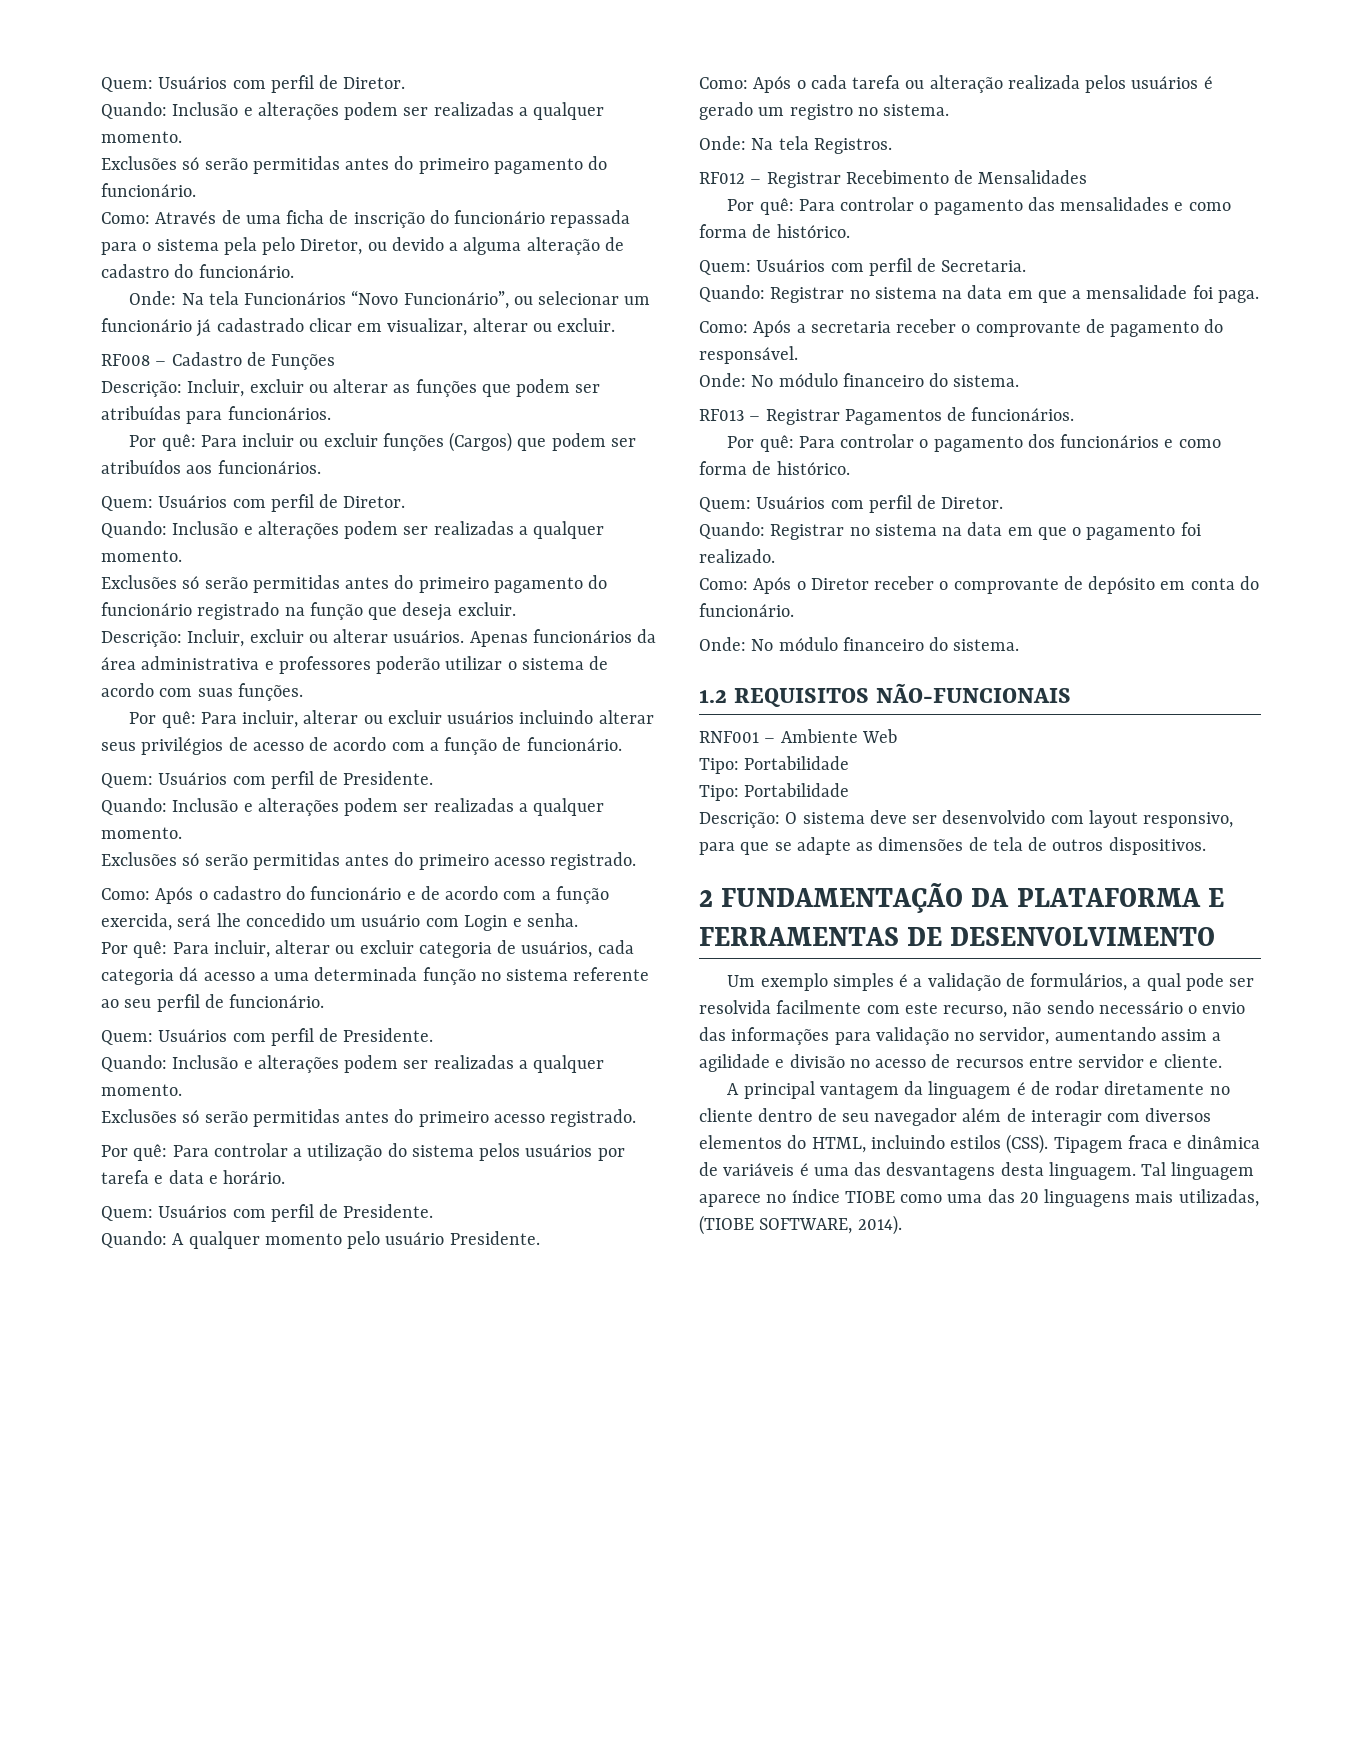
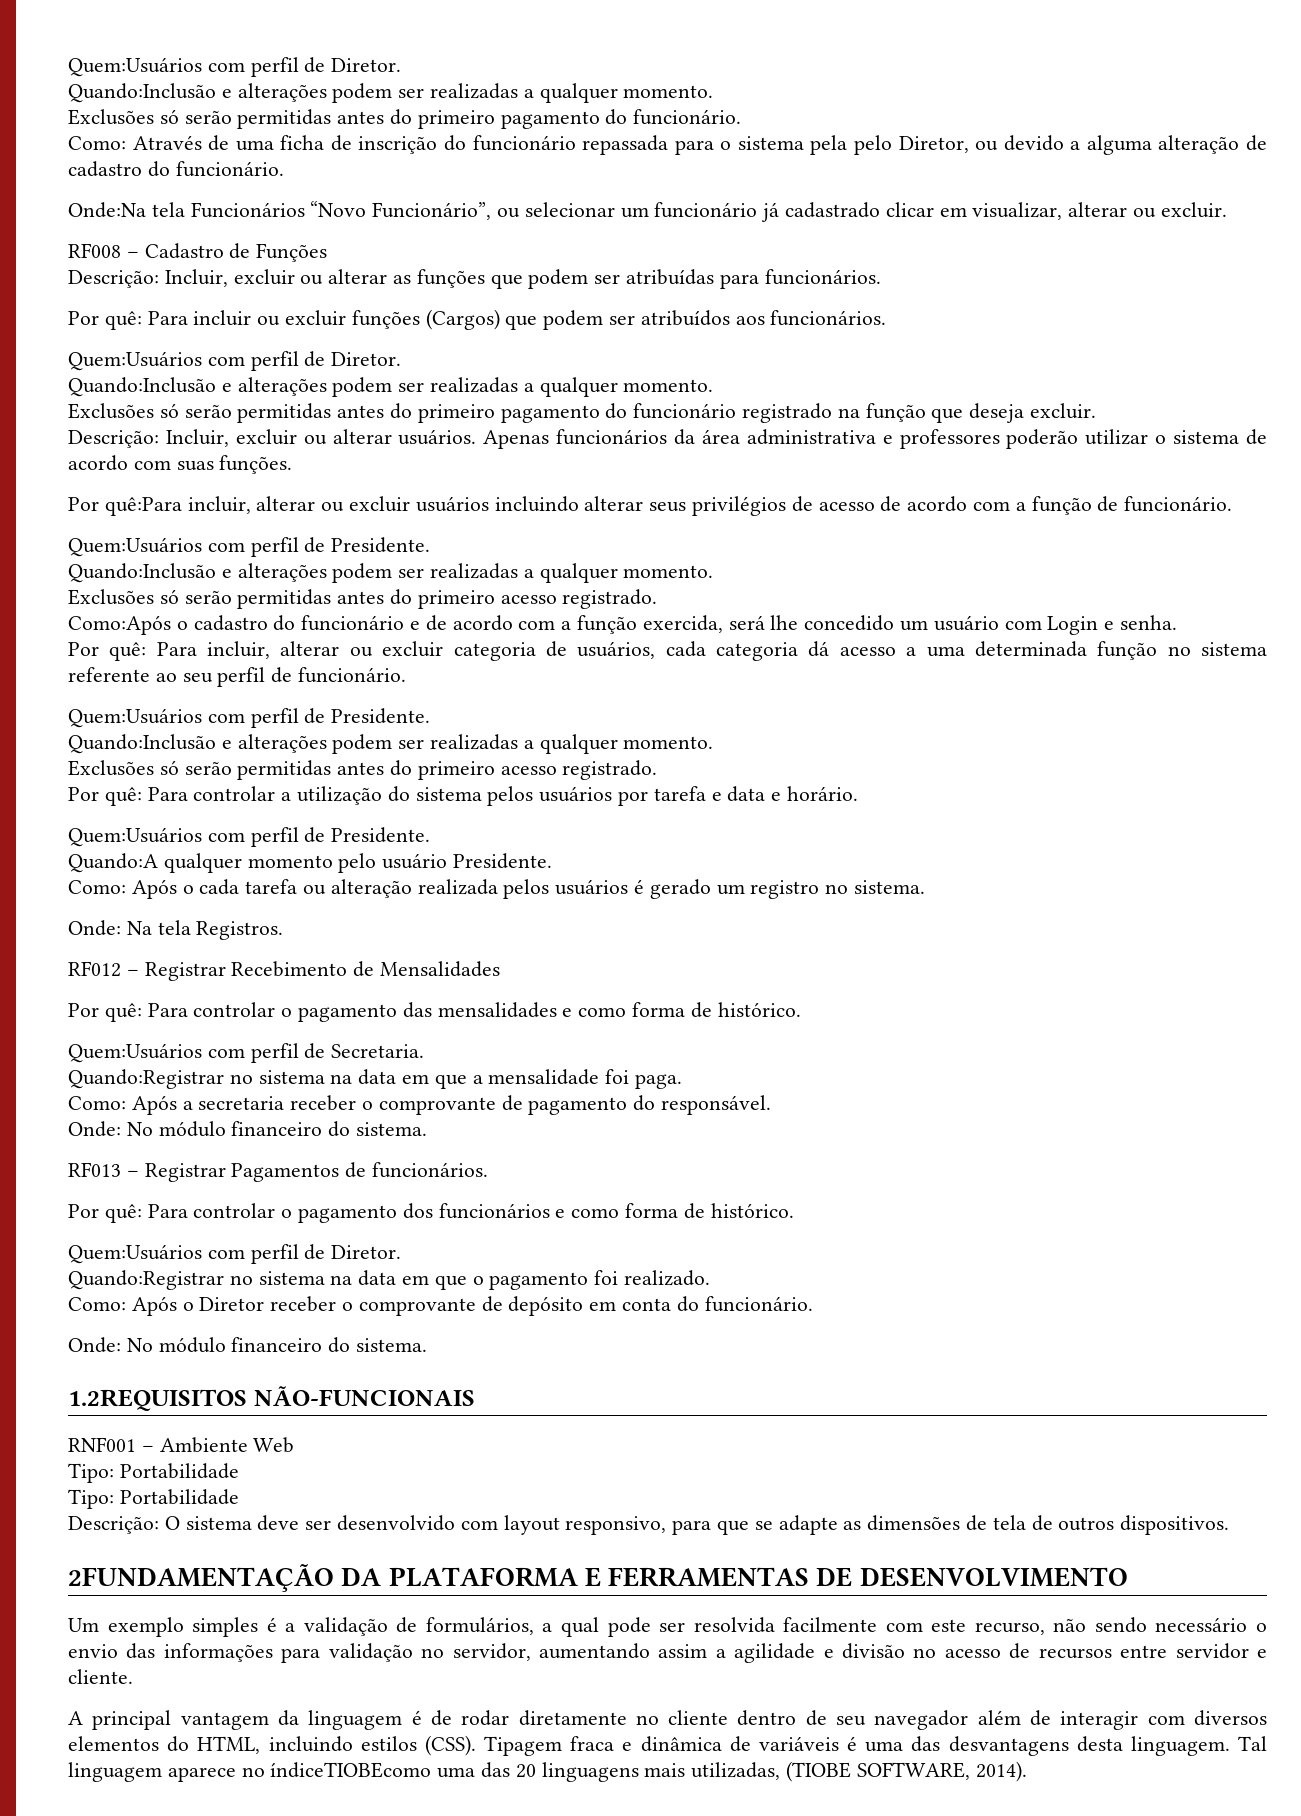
[101,75,406,93] [101,102,239,119] Quem: Usuários com perfil de Diretor. // Quando: Inclusão -> [68,57,402,77] [68,83,216,103] Quem:Usuários com perfil de Diretor. // Quando:Inclusão
[129,291,204,305] Onde: Na -> [68,202,146,218] Onde:Na
[101,494,406,512] [101,521,239,538] Quem: Usuários com perfil de Diretor. // Quando: Inclusão -> [68,351,402,371] [68,377,216,397] Quem:Usuários com perfil de Diretor. // Quando:Inclusão
[161,711,237,728] quê: Para -> [104,497,182,516] quê:Para
[101,771,434,789] [101,798,239,815] Quem: Usuários com perfil de Presidente. // Quando: Inclusão -> [68,537,431,557] [68,563,216,583] Quem:Usuários com perfil de Presidente. // Quando:Inclusão
[101,887,194,904] Como: Após -> [68,615,171,635] Como:Após
[101,1028,434,1046] [101,1055,239,1072] Quem: Usuários com perfil de Presidente. // Quando: Inclusão -> [68,708,431,728] [68,734,216,754] Quem:Usuários com perfil de Presidente. // Quando:Inclusão
[101,1204,434,1222] [101,1231,185,1248] Quem: Usuários com perfil de Presidente. // Quando: A -> [68,827,431,847] [68,853,158,873] Quem:Usuários com perfil de Presidente. // Quando:A
[699,259,826,275] Quem: Usuários -> [68,1043,202,1063] Quem:Usuários
[699,285,845,303] Quando: Registrar -> [68,1069,224,1089] Quando:Registrar
[699,495,1004,513] [699,522,845,540] Quem: Usuários com perfil de Diretor. // Quando: Registrar -> [68,1244,402,1264] [68,1270,224,1290] Quem:Usuários com perfil de Diretor. // Quando:Registrar
[699,688,870,707] 1.2 REQUISITOS -> [68,1389,247,1411] 1.2REQUISITOS
[699,883,964,913] 2 FUNDAMENTAÇÃO -> [68,1563,334,1592] 2FUNDAMENTAÇÃO
[791,1189,943,1203] índice TIOBE como -> [270,1762,432,1778] índiceTIOBEcomo

